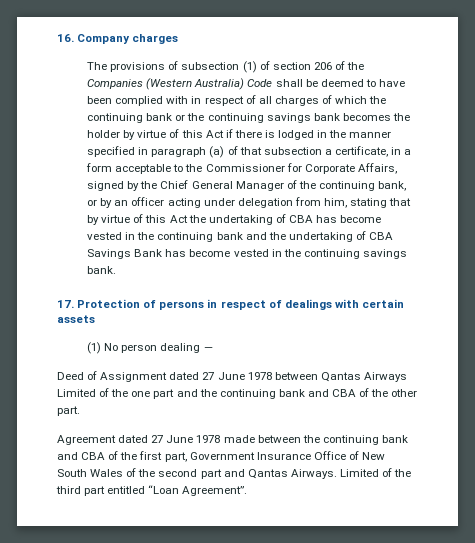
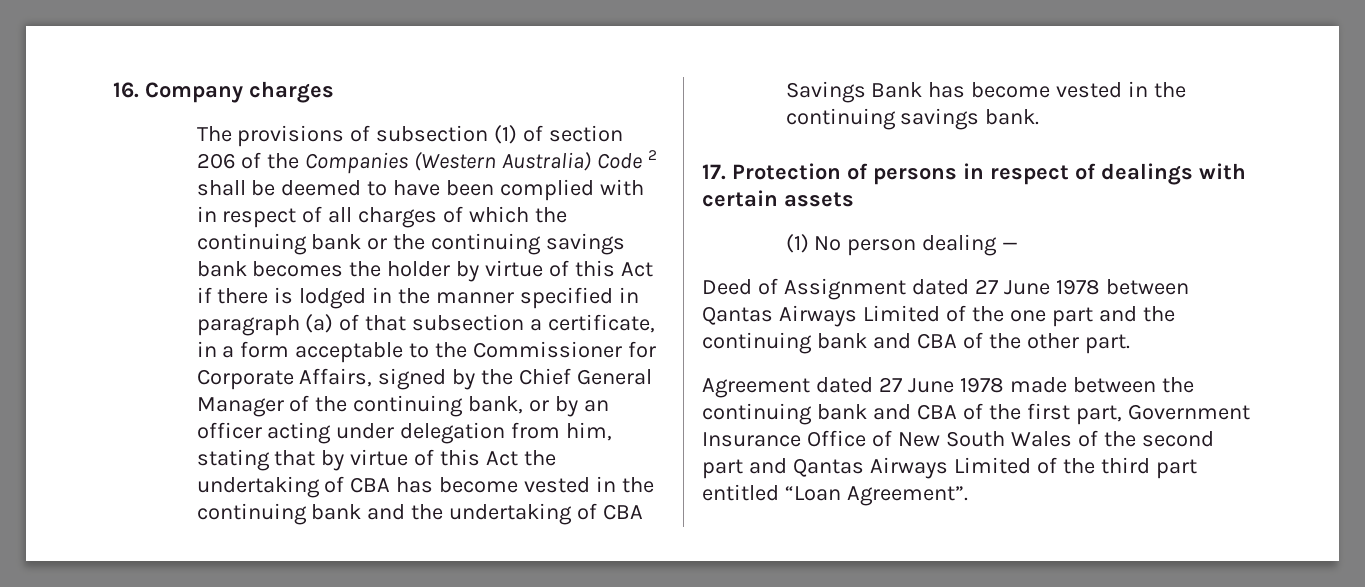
(273, 83) none -> [648,150,658,160] 2
[290,469,337,479] Airways. -> [869,457,948,479] Airways

